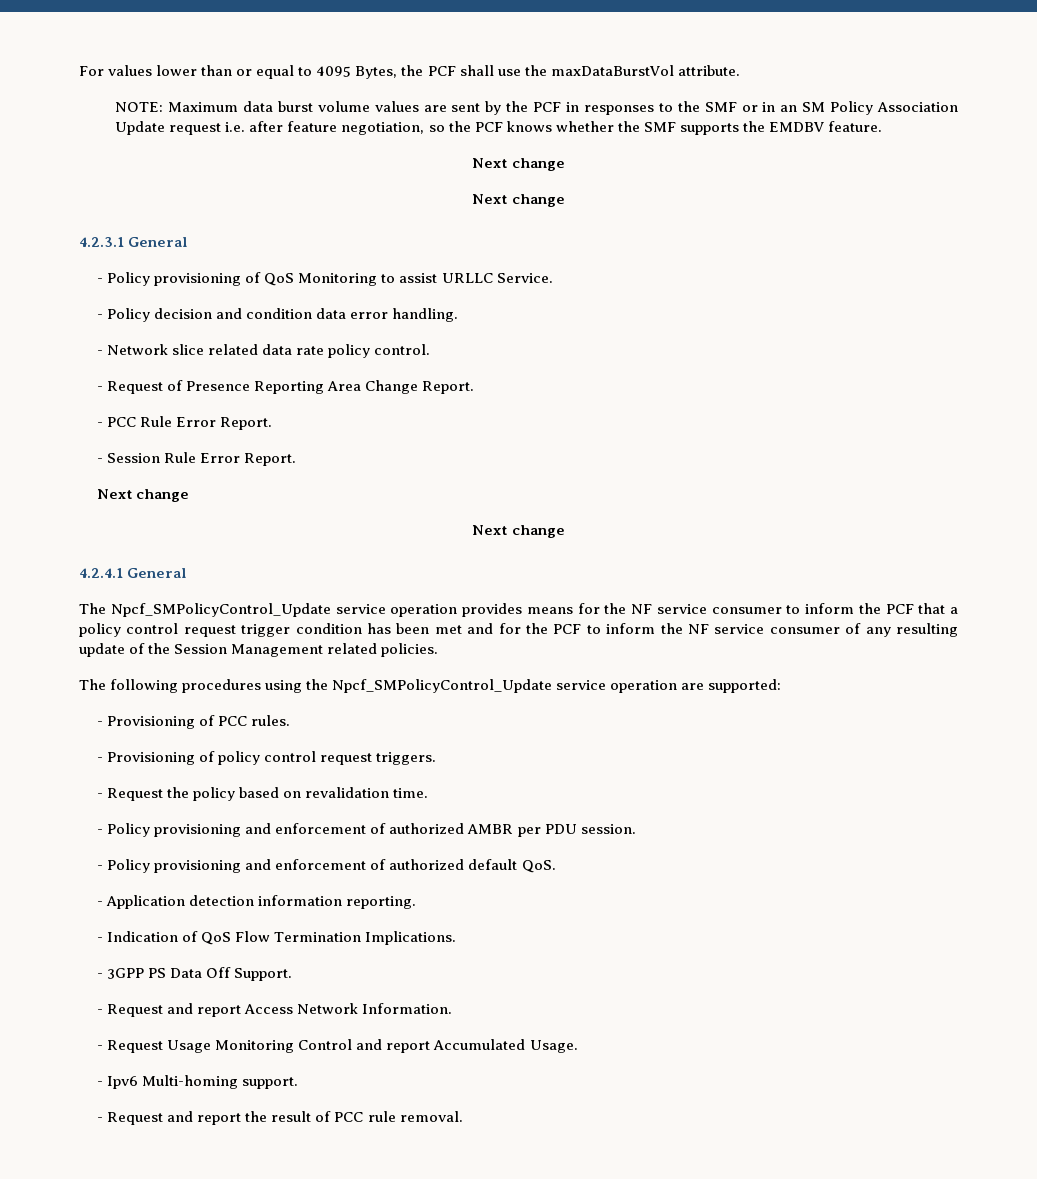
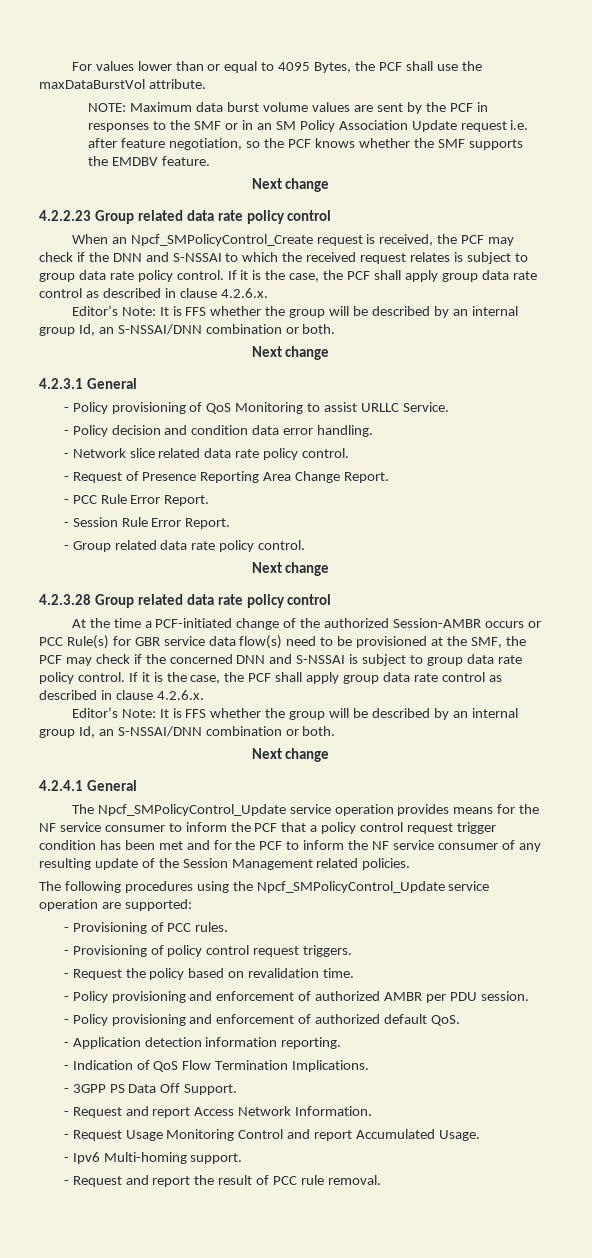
(565, 164) none -> [39,210,332,224] [71,234,515,246] [39,252,528,264] [39,270,537,282] [39,288,268,298] [71,305,518,318] [39,324,336,336] // 4.2.2.23 Group related data rate policy control // When an Npcf_SMPolicyControl_Create request is received, the PCF may check if the DNN and S-NSSAI to which the received request relates is subject to group data rate policy control. If it is the case, the PCF shall apply group data rate control as described in clause 4.2.6.x. // Editor’s Note: It is FFS whether the group will be described by an internal group Id, an S-NSSAI/DNN combination or both.
[97,489,190,502] Next change -> [63,540,306,552] [251,562,330,576] [39,594,332,608] [71,618,541,630] [39,635,526,649] [39,654,522,666] [39,672,502,684] [39,690,204,700] [71,707,518,720] [39,726,336,738] - Group related data rate policy control. // Next change // 4.2.3.28 Group related data rate policy control // At the time a PCF-initiated change of the authorized Session-AMBR occurs or PCC Rule(s) for GBR service data flow(s) need to be provisioned at the SMF, the PCF may check if the concerned DNN and S-NSSAI is subject to group data rate policy control. If it is the case, the PCF shall apply group data rate control as described in clause 4.2.6.x. // Editor’s Note: It is FFS whether the group will be described by an internal group Id, an S-NSSAI/DNN combination or both.

